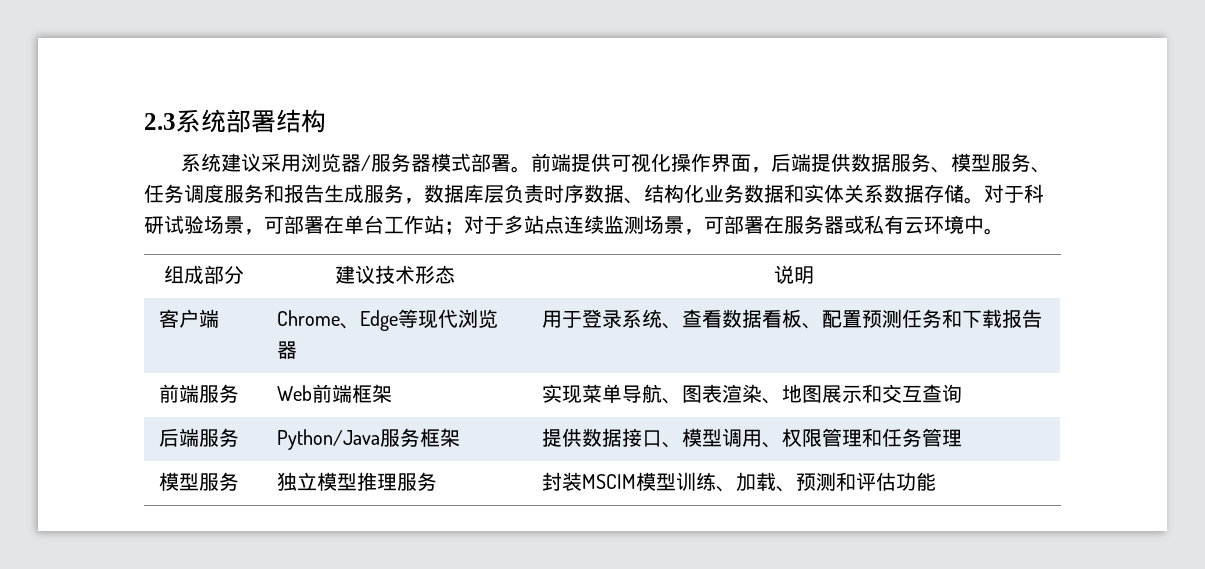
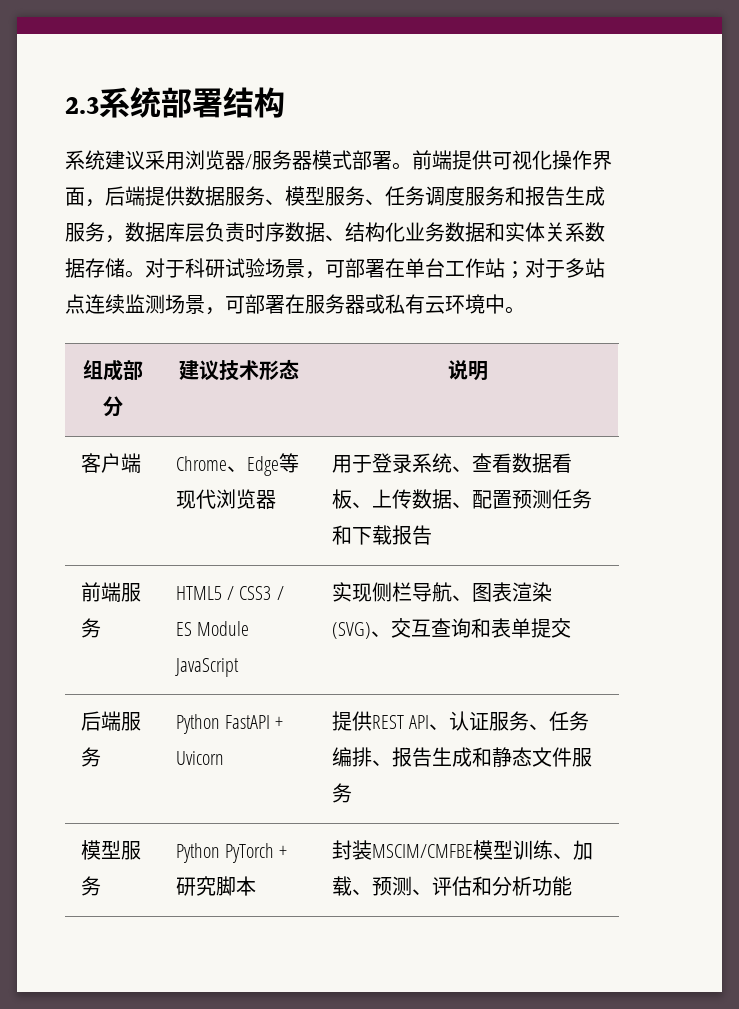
(822, 326) none -> [371,489,472,509] 上传数据、
[276,384,392,403] Web前端框架 -> [175,586,284,600] [175,621,250,636] [174,658,239,677] HTML5 / CSS3 / ES Module JavaScript
[581,384,622,403] 菜单 -> [371,582,412,602] 侧栏
[761,384,882,404] 、地图展示和 -> [331,622,391,639] (SVG)、
(962, 393) none -> [470,618,571,638] 和表单提交
[276,428,460,450] [541,428,962,448] [158,472,239,491] [276,472,437,491] Python/Java服务框架 | 提供数据接口、模型调用、权限管理和任务管理 // 模型服务 | 独立模型推理服务 -> [175,714,284,734] [175,751,224,765] [331,711,590,731] [331,747,592,767] [331,783,352,803] [80,840,141,860] [80,876,101,896] [175,843,288,863] [175,876,256,896] Python FastAPI + Uvicorn | 提供REST API、认证服务、任务编排、报告生成和静态文件服务 // 模型服务 | Python PyTorch +研究脚本
[581,474,636,489] MSCIM -> [371,844,473,858] MSCIM/CMFBE
[835,472,896,491] 和评估 -> [411,876,532,896] 、评估和分析

